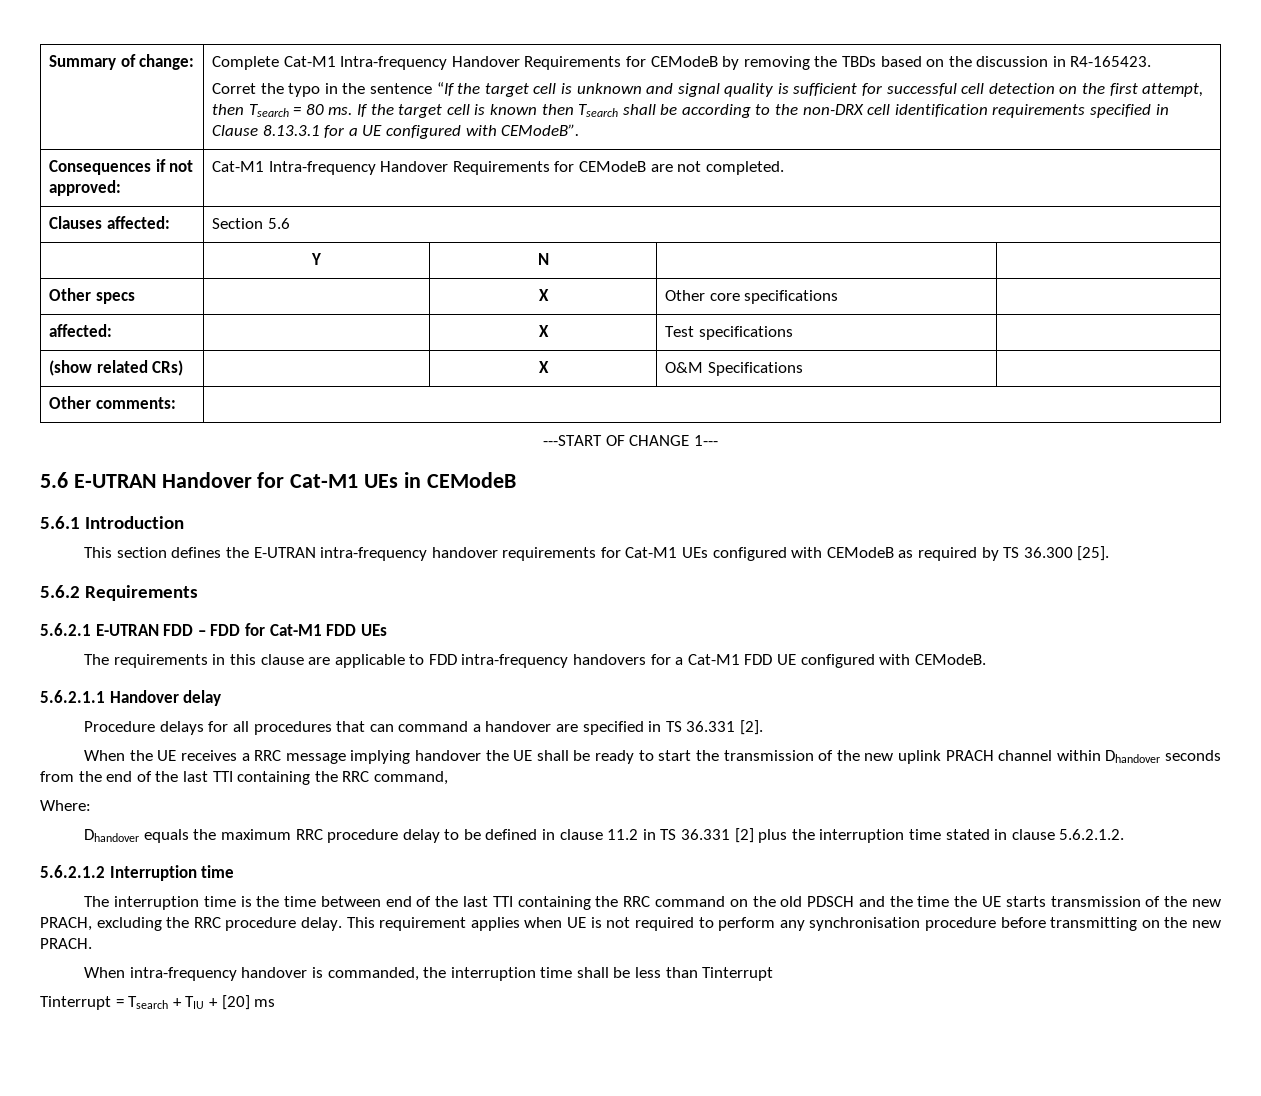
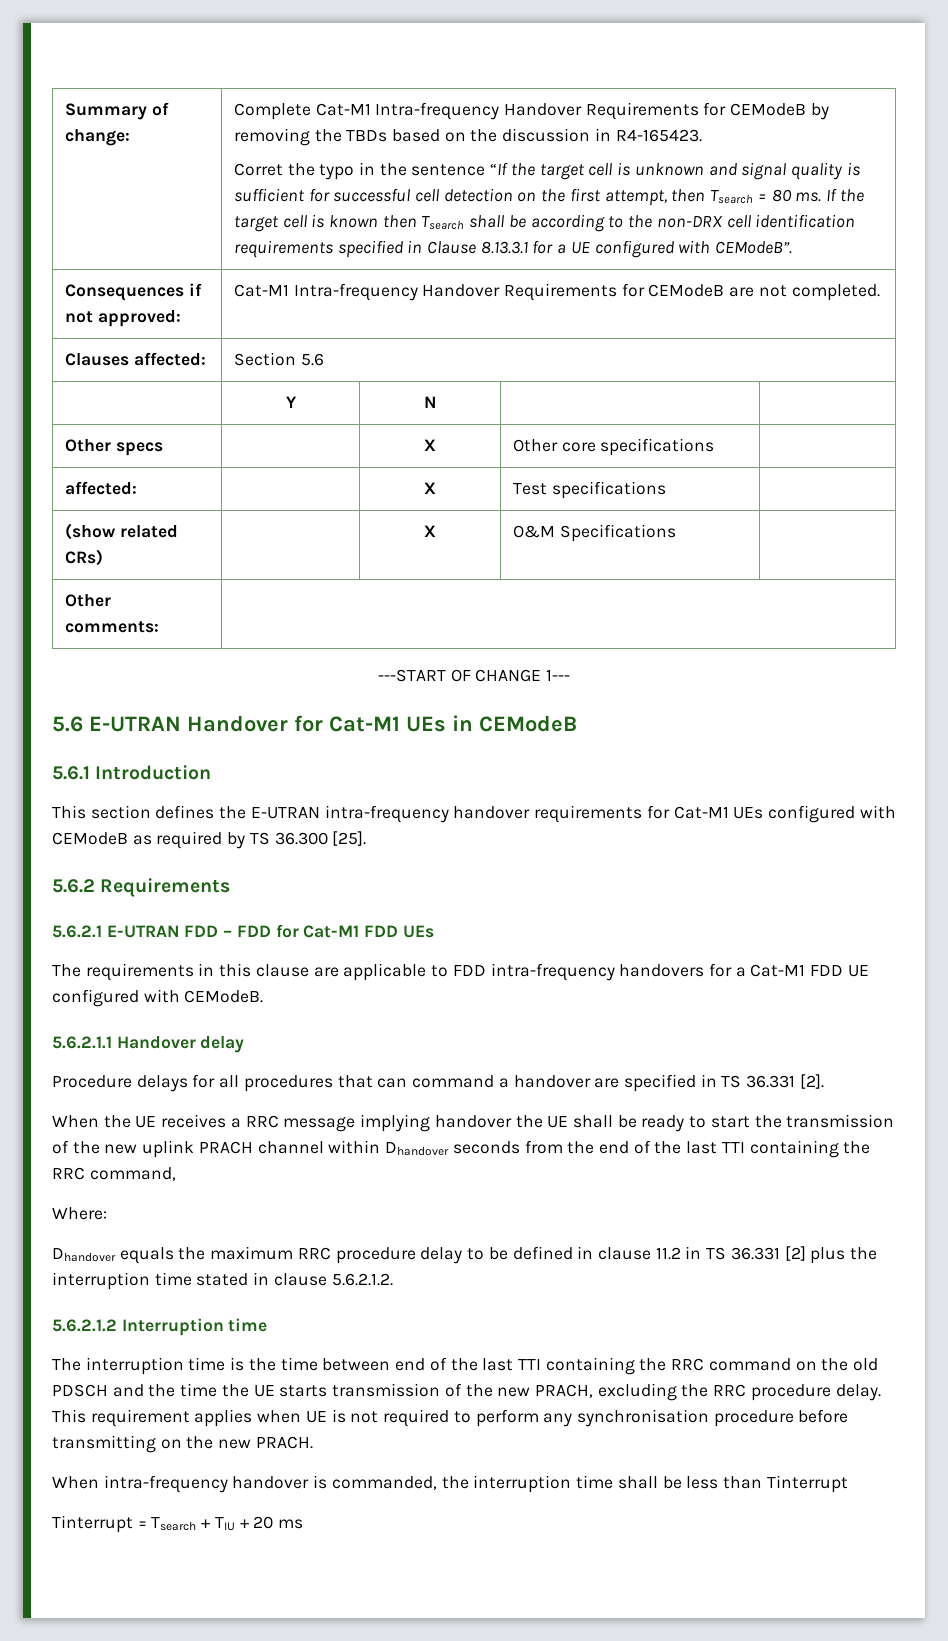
[221,995,250,1010] [20] -> [253,1516,274,1529] 20

